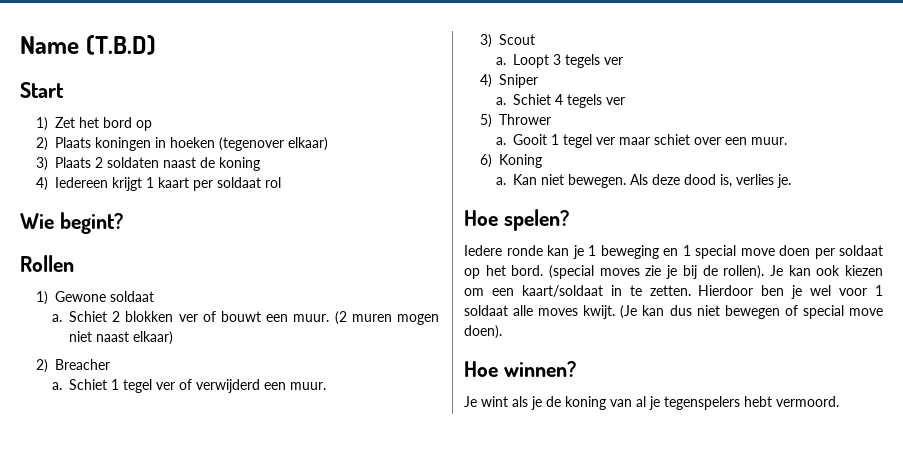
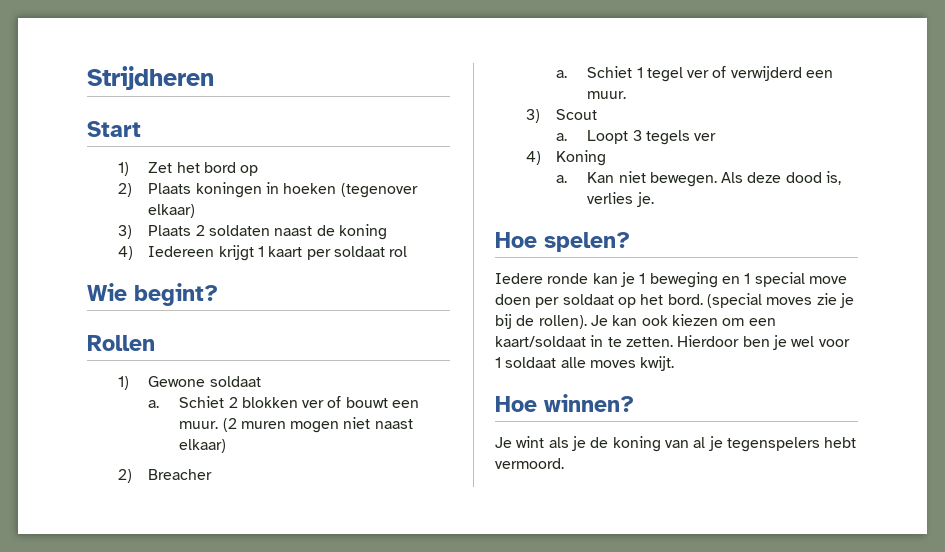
[20,35,156,55] Name (T.B.D) -> [87,66,214,90] Strijdheren
[498,74,538,88] [495,94,625,108] [479,114,551,128] [495,134,787,148] [479,154,492,168] Sniper // a. Schiet 4 tegels ver // 5) Thrower // a. Gooit 1 tegel ver maar schiet over een muur. // 6) -> (541, 158) none
[620,305,883,319] [464,325,502,339] (Je kan dus niet bewegen of special move doen). -> (675, 363) none

